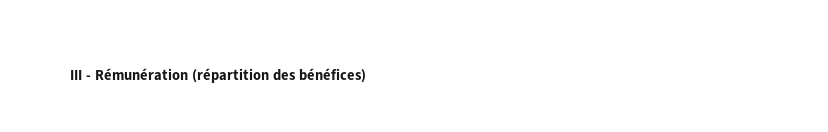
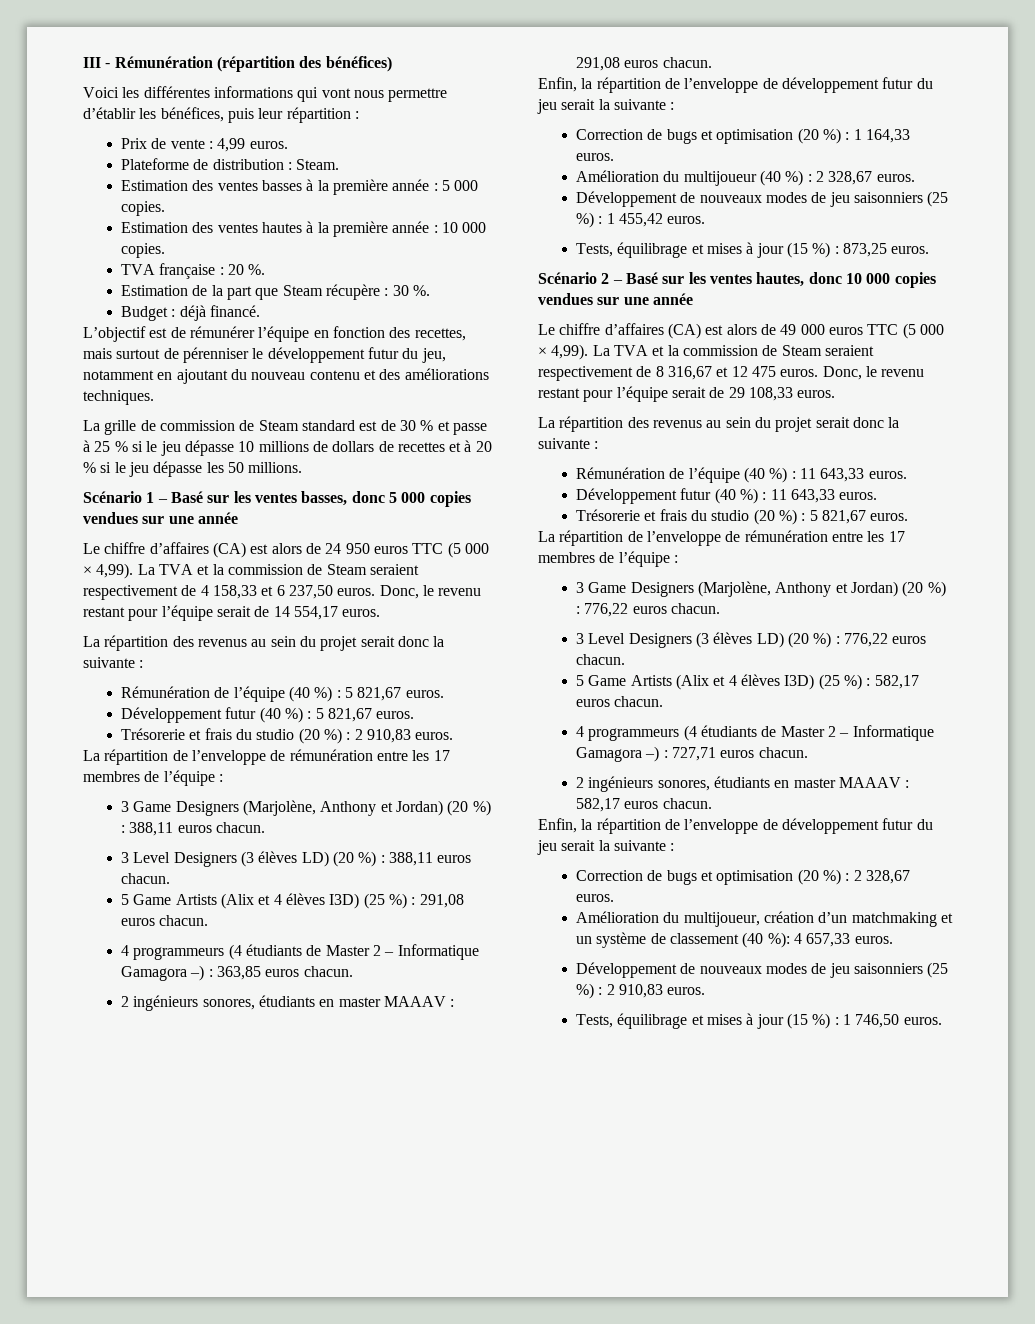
(366, 75) none -> [83,86,448,102] [83,107,359,123] [120,138,288,152] [120,158,340,170] [120,179,479,195] [120,201,165,216] [120,221,487,237] [120,243,165,258] [120,263,266,279] [120,284,430,300] [120,305,260,321] [83,326,466,342] [83,347,446,363] [83,368,489,384] [83,390,154,405] [83,420,487,435] [83,440,492,456] [83,461,303,477] [83,491,471,507] [83,512,238,524] [83,542,489,558] [83,563,419,579] [83,585,482,600] [83,605,381,621] [83,635,445,651] [83,657,144,668] [120,686,444,702] [120,707,415,723] [120,728,454,744] [83,749,450,765] [83,770,223,786] [120,800,491,816] [120,822,265,836] [120,851,472,867] [120,873,170,884] [120,893,464,909] [120,915,209,926] [120,944,479,960] [120,965,353,981] [120,995,455,1011] [575,57,712,71] [538,77,933,93] [537,99,675,114] [575,128,910,144] [575,153,614,161] [575,170,915,186] [575,191,949,207] [575,212,706,228] [575,242,930,258] [538,272,936,288] [538,293,693,305] [538,323,944,339] [538,344,874,360] [538,366,925,381] [538,386,836,402] [538,416,900,432] [538,438,599,449] [575,467,907,483] [575,488,878,504] [575,509,909,525] [538,530,905,546] [538,551,678,567] [575,581,946,597] [575,603,720,617] [575,632,927,648] [575,654,625,665] [575,674,919,690] [575,696,664,707] [575,725,934,741] [575,746,808,762] [575,776,910,792] [575,798,712,812] [538,818,933,834] [537,840,675,855] [575,869,910,885] [575,894,614,902] [575,911,953,927] [575,932,893,948] [575,962,949,978] [575,983,706,999] [575,1013,942,1029] // Voici les différentes informations qui vont nous permettre d’établir les bénéfices, puis leur répartition : // Prix de vente : 4,99 euros. // Plateforme de distribution : Steam. // Estimation des ventes basses à la première année : 5 000 copies. // Estimation des ventes hautes à la première année : 10 000 copies. // TVA française : 20 %. // Estimation de la part que Steam récupère : 30 %. // Budget : déjà financé. // L’objectif est de rémunérer l’équipe en fonction des recettes, mais surtout de pérenniser le développement futur du jeu, notamment en ajoutant du nouveau contenu et des améliorations techniques. // La grille de commission de Steam standard est de 30 % et passe à 25 % si le jeu dépasse 10 millions de dollars de recettes et à 20 % si le jeu dépasse les 50 millions. // Scénario 1 – Basé sur les ventes basses, donc 5 000 copies vendues sur une année // Le chiffre d’affaires (CA) est alors de 24 950 euros TTC (5 000 × 4,99). La TVA et la commission de Steam seraient respectivement de 4 158,33 et 6 237,50 euros. Donc, le revenu restant pour l’équipe serait de 14 554,17 euros. // La répartition des revenus au sein du projet serait donc la suivante : // Rémunération de l’équipe (40 %) : 5 821,67 euros. // Développement futur (40 %) : 5 821,67 euros. // Trésorerie et frais du studio (20 %) : 2 910,83 euros. // La répartition de l’enveloppe de rémunération entre les 17 membres de l’équipe : // 3 Game Designers (Marjolène, Anthony et Jordan) (20 %) : 388,11 euros chacun. // 3 Level Designers (3 élèves LD) (20 %) : 388,11 euros chacun. // 5 Game Artists (Alix et 4 élèves I3D) (25 %) : 291,08 euros chacun. // 4 programmeurs (4 étudiants de Master 2 – Informatique Gamagora –) : 363,85 euros chacun. // 2 ingénieurs sonores, étudiants en master MAAAV : 291,08 euros chacun. // Enfin, la répartition de l’enveloppe de développement futur du jeu serait la suivante : // Correction de bugs et optimisation (20 %) : 1 164,33 euros. // Amélioration du multijoueur (40 %) : 2 328,67 euros. // Développement de nouveaux modes de jeu saisonniers (25 %) : 1 455,42 euros. // Tests, équilibrage et mises à jour (15 %) : 873,25 euros. // Scénario 2 – Basé sur les ventes hautes, donc 10 000 copies vendues sur une année // Le chiffre d’affaires (CA) est alors de 49 000 euros TTC (5 000 × 4,99). La TVA et la commission de Steam seraient respectivement de 8 316,67 et 12 475 euros. Donc, le revenu restant pour l’équipe serait de 29 108,33 euros. // La répartition des revenus au sein du projet serait donc la suivante : // Rémunération de l’équipe (40 %) : 11 643,33 euros. // Développement futur (40 %) : 11 643,33 euros. // Trésorerie et frais du studio (20 %) : 5 821,67 euros. // La répartition de l’enveloppe de rémunération entre les 17 membres de l’équipe : // 3 Game Designers (Marjolène, Anthony et Jordan) (20 %) : 776,22 euros chacun. // 3 Level Designers (3 élèves LD) (20 %) : 776,22 euros chacun. // 5 Game Artists (Alix et 4 élèves I3D) (25 %) : 582,17 euros chacun. // 4 programmeurs (4 étudiants de Master 2 – Informatique Gamagora –) : 727,71 euros chacun. // 2 ingénieurs sonores, étudiants en master MAAAV : 582,17 euros chacun. // Enfin, la répartition de l’enveloppe de développement futur du jeu serait la suivante : // Correction de bugs et optimisation (20 %) : 2 328,67 euros. // Amélioration du multijoueur, création d’un matchmaking et un système de classement (40 %): 4 657,33 euros. // Développement de nouveaux modes de jeu saisonniers (25 %) : 2 910,83 euros. // Tests, équilibrage et mises à jour (15 %) : 1 746,50 euros.

